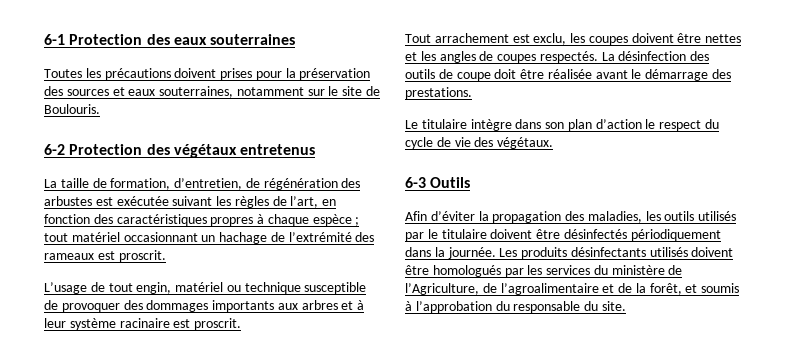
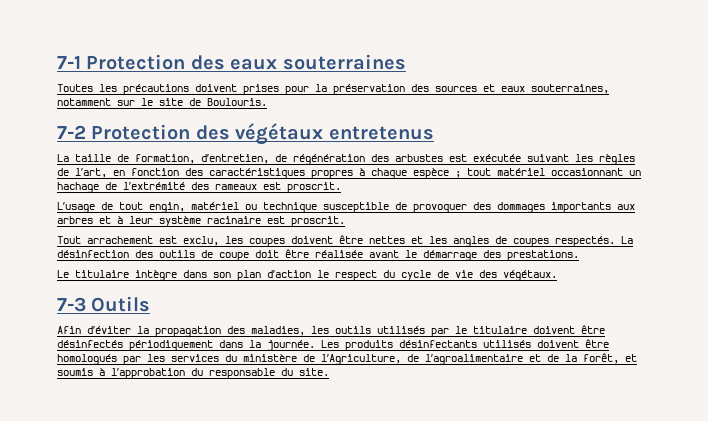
[44,34,65,45] 6-1 -> [57,55,81,69] 7-1
[44,144,65,155] 6-2 -> [57,125,86,139] 7-2
[405,177,426,188] 6-3 -> [57,297,86,312] 7-3

